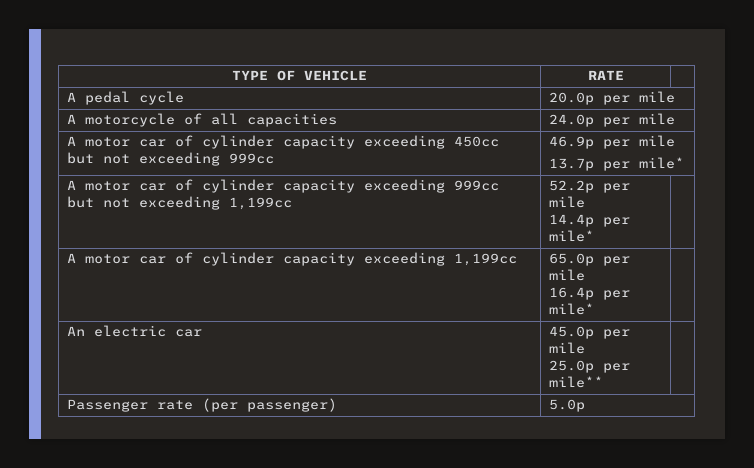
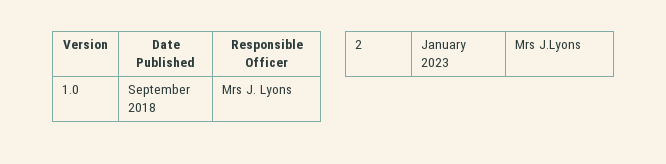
[232,70,367,81] [587,70,624,80] [66,91,184,105] [548,91,675,105] [66,113,337,127] [548,113,675,127] [66,135,499,149] [66,152,274,166] [548,135,675,149] [548,157,684,171] [66,179,499,193] [66,196,292,210] [548,180,630,193] [548,196,585,208] [548,214,630,227] [548,230,594,242] [66,252,517,266] [548,253,630,266] [548,269,585,281] [548,287,630,300] [548,303,594,315] [66,325,202,337] [548,326,630,339] [548,342,585,354] [548,360,630,373] [548,376,603,388] [66,398,337,412] [548,399,585,412] TYPE OF VEHICLE | RATE | // A pedal cycle | 20.0p per mile // A motorcycle of all capacities | 24.0p per mile // A motor car of cylinder capacity exceeding 450cc but not exceeding 999cc | 46.9p per mile // 13.7p per mile* // A motor car of cylinder capacity exceeding 999cc but not exceeding 1,199cc | 52.2p per mile // 14.4p per mile* | // A motor car of cylinder capacity exceeding 1,199cc | 65.0p per mile // 16.4p per mile* | // An electric car | 45.0p per mile // 25.0p per mile** | // Passenger rate (per passenger) | 5.0p -> [63,39,108,49] [151,40,180,49] [136,57,195,67] [230,39,303,52] [245,57,288,67] [62,85,80,94] [128,84,191,97] [128,103,157,112] [222,85,292,97] [355,40,363,49] [421,40,467,52] [421,58,450,67] [515,40,582,52] Version | Date Published | Responsible Officer // 1.0 | September 2018 | Mrs J. Lyons // 2 | January 2023 | Mrs J.Lyons

